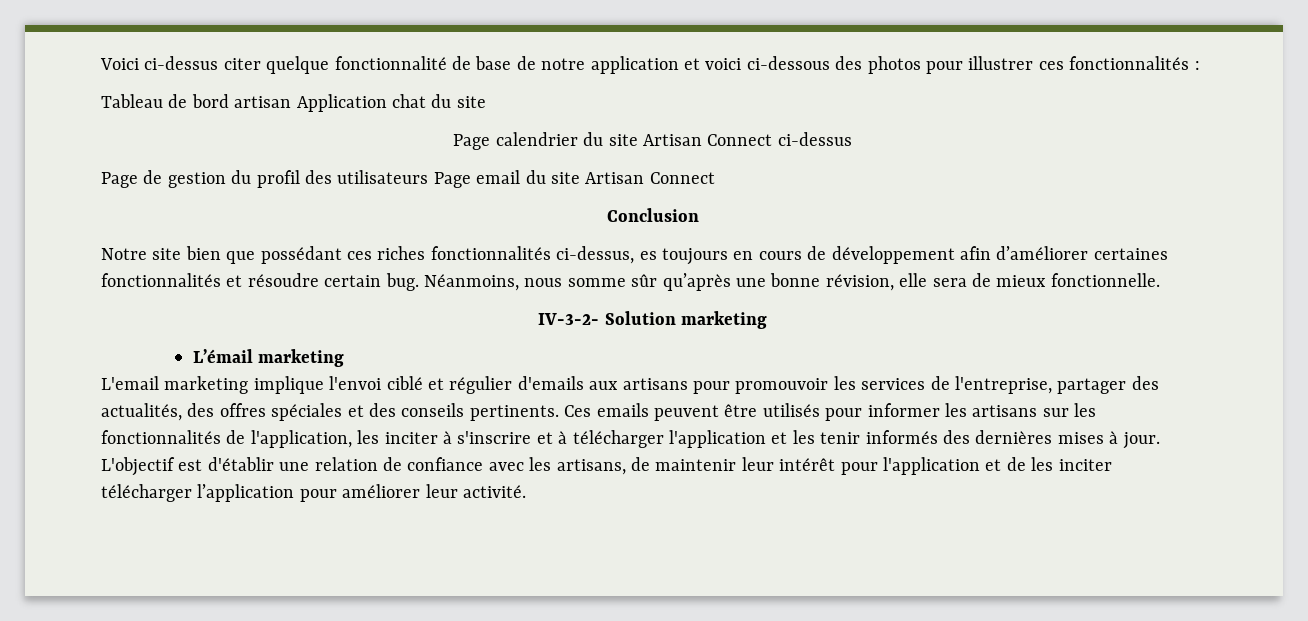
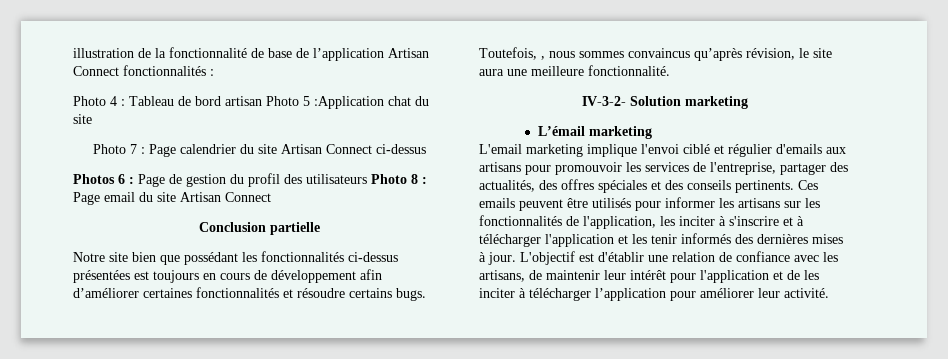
[100,56,1064,74] Voici ci-dessus citer quelque fonctionnalité de base de notre application et voici ci-dessous des photos pour illustrer ces -> [73,47,429,61] [73,66,119,76] illustration de la fonctionnalité de base de l’application Artisan Connect
(1200, 65) none -> [73,96,125,106] Photo 4 :
[296,94,387,112] Application -> [266,96,384,109] Photo 5 :Application
(486, 102) none -> [92,144,145,154] Photo 7 :
(852, 139) none -> [73,174,134,184] Photos 6 :
(429, 177) none -> [371,174,427,184] Photo 8 :
(699, 215) none -> [269,222,320,235] partielle
[347,246,657,264] ces riches fonctionnalités ci-dessus, es -> [242,251,398,262] [73,270,149,283] les fonctionnalités ci-dessus présentées est
[324,273,1160,291] certain bug. Néanmoins, nous somme sûr qu’après une bonne révision, elle sera de mieux fonctionnelle. -> [349,288,426,301] [479,47,832,61] [479,65,670,76] certains bugs. Toutefois, , nous sommes convaincus qu’après révision, le site aura une meilleure fonctionnalité.
(1112, 465) none -> [519,288,526,298] à

